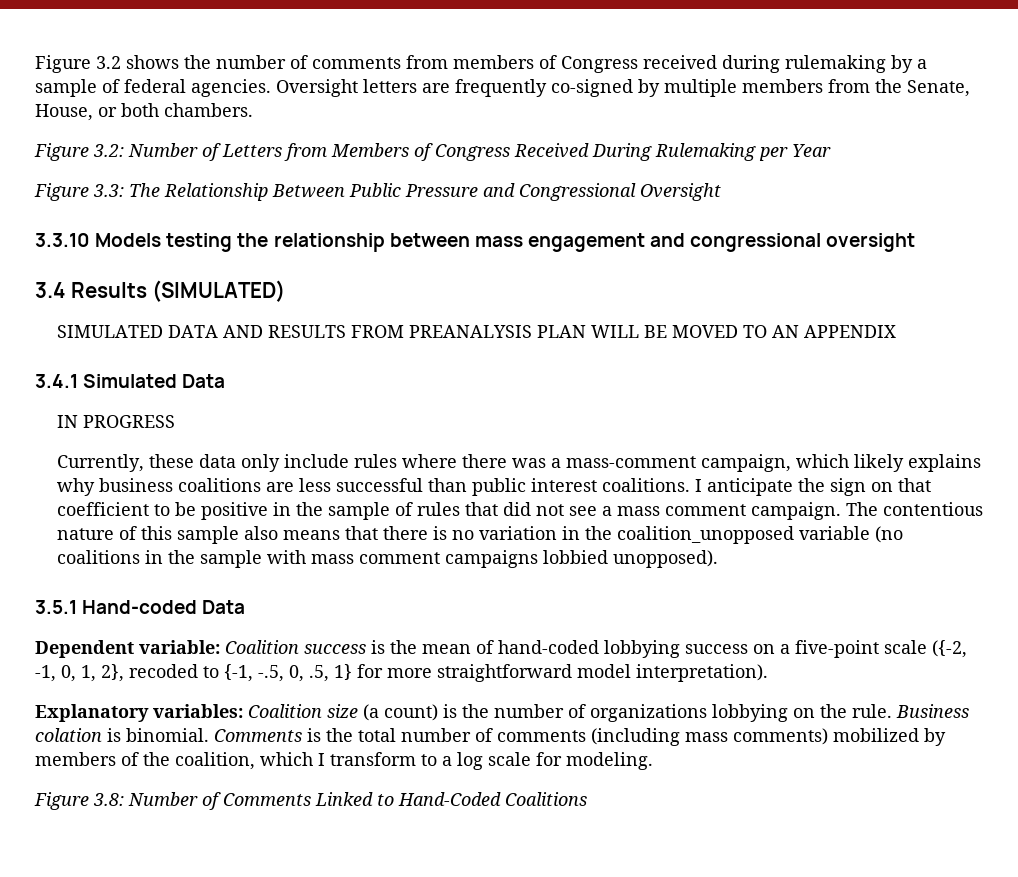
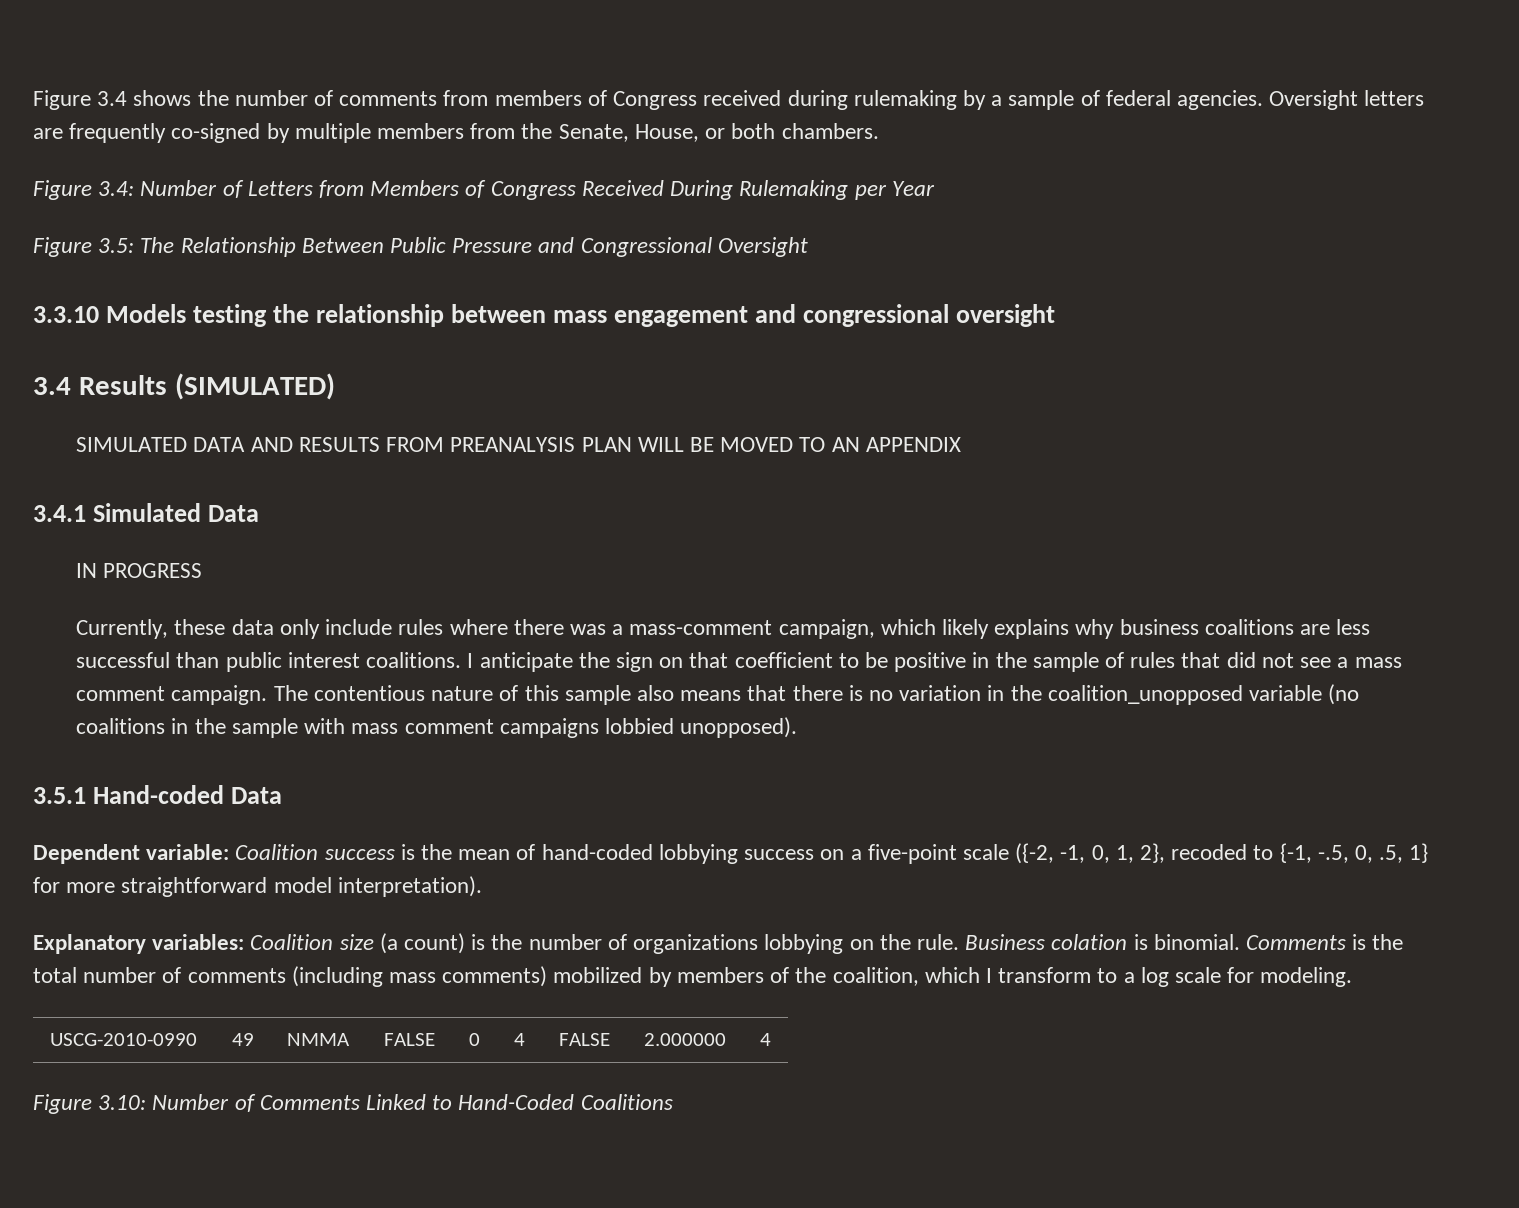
[35,55,121,73] Figure 3.2 -> [33,90,128,110] Figure 3.4
[93,144,124,157] 3.2: -> [98,181,135,196] 3.4:
[93,184,124,197] 3.3: -> [98,238,135,253] 3.5:
[34,792,124,810] // Figure 3.8: -> [49,1033,197,1046] [232,1033,255,1046] [286,1033,350,1046] [384,1033,436,1046] [469,1033,481,1046] [514,1033,526,1046] [559,1033,611,1046] [644,1033,727,1046] [760,1033,772,1046] [33,1094,147,1114] // USCG-2010-0990 | 49 | NMMA | FALSE | 0 | 4 | FALSE | 2.000000 | 4 // Figure 3.10:

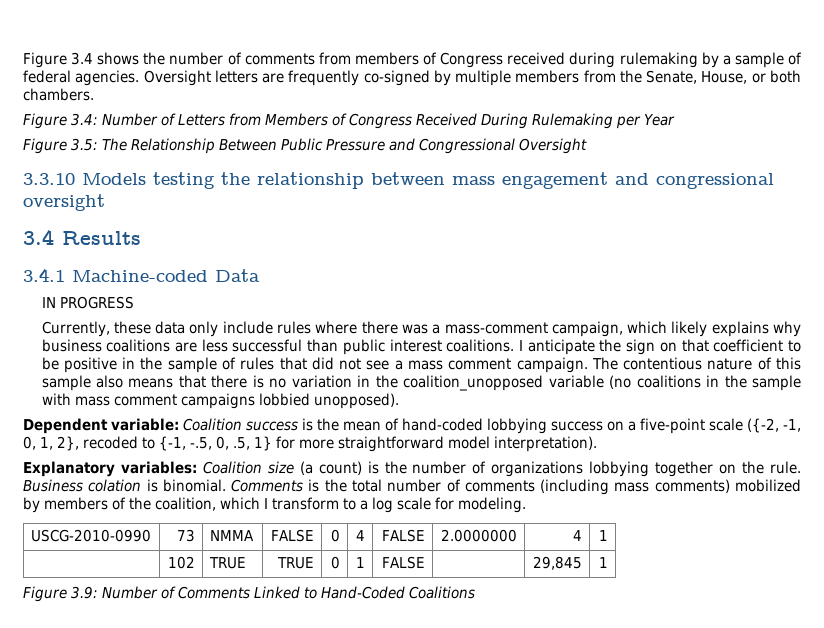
[174,373,335,400] [76,437,961,452] (SIMULATED) // SIMULATED DATA AND RESULTS FROM PREANALYSIS PLAN WILL BE MOVED TO AN APPENDIX -> (141, 238) none
[93,503,202,522] Simulated -> [72,270,208,282] Machine-coded
[33,785,283,804] // 3.5.1 Hand-coded Data -> (399, 401) none
(844, 944) none -> [655,461,714,477] together
[232,1033,255,1046] 49 -> [177,529,196,542] 73
[644,1033,727,1046] [760,1033,772,1046] [33,1094,147,1114] 2.000000 | 4 // Figure 3.10: -> [441,529,518,542] [573,530,583,541] [599,530,609,541] [168,556,196,569] [208,557,246,569] [277,557,315,569] [331,556,341,569] [356,557,366,568] [382,556,426,569] [533,556,583,570] [599,557,609,568] [23,586,98,602] 2.0000000 | 4 | 1 // | 102 | TRUE | TRUE | 0 | 1 | FALSE | | 29,845 | 1 // Figure 3.9:

